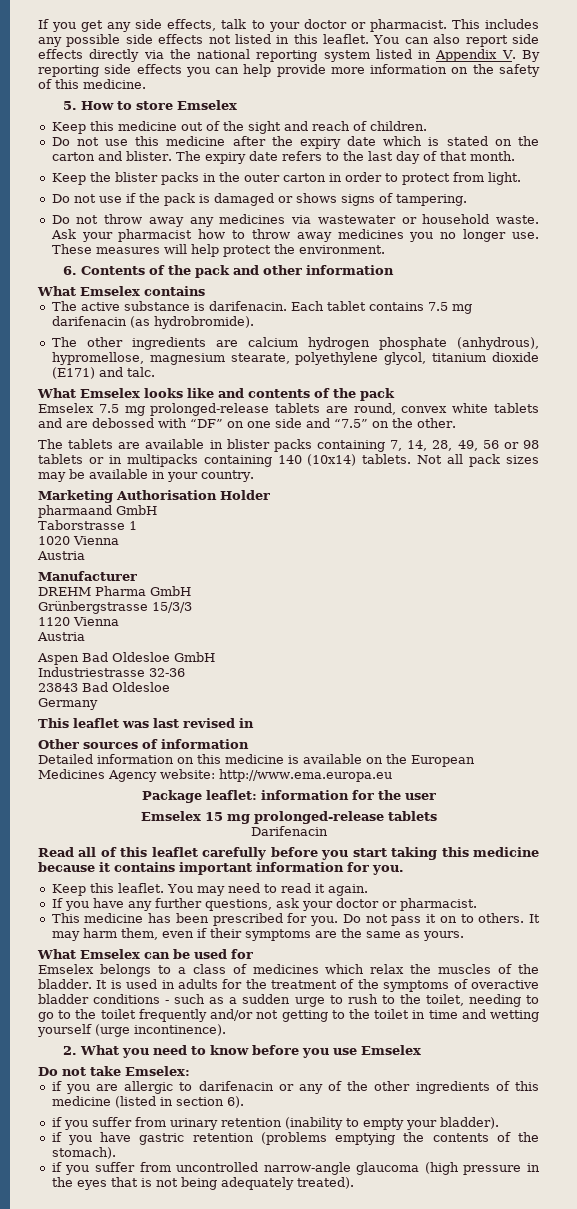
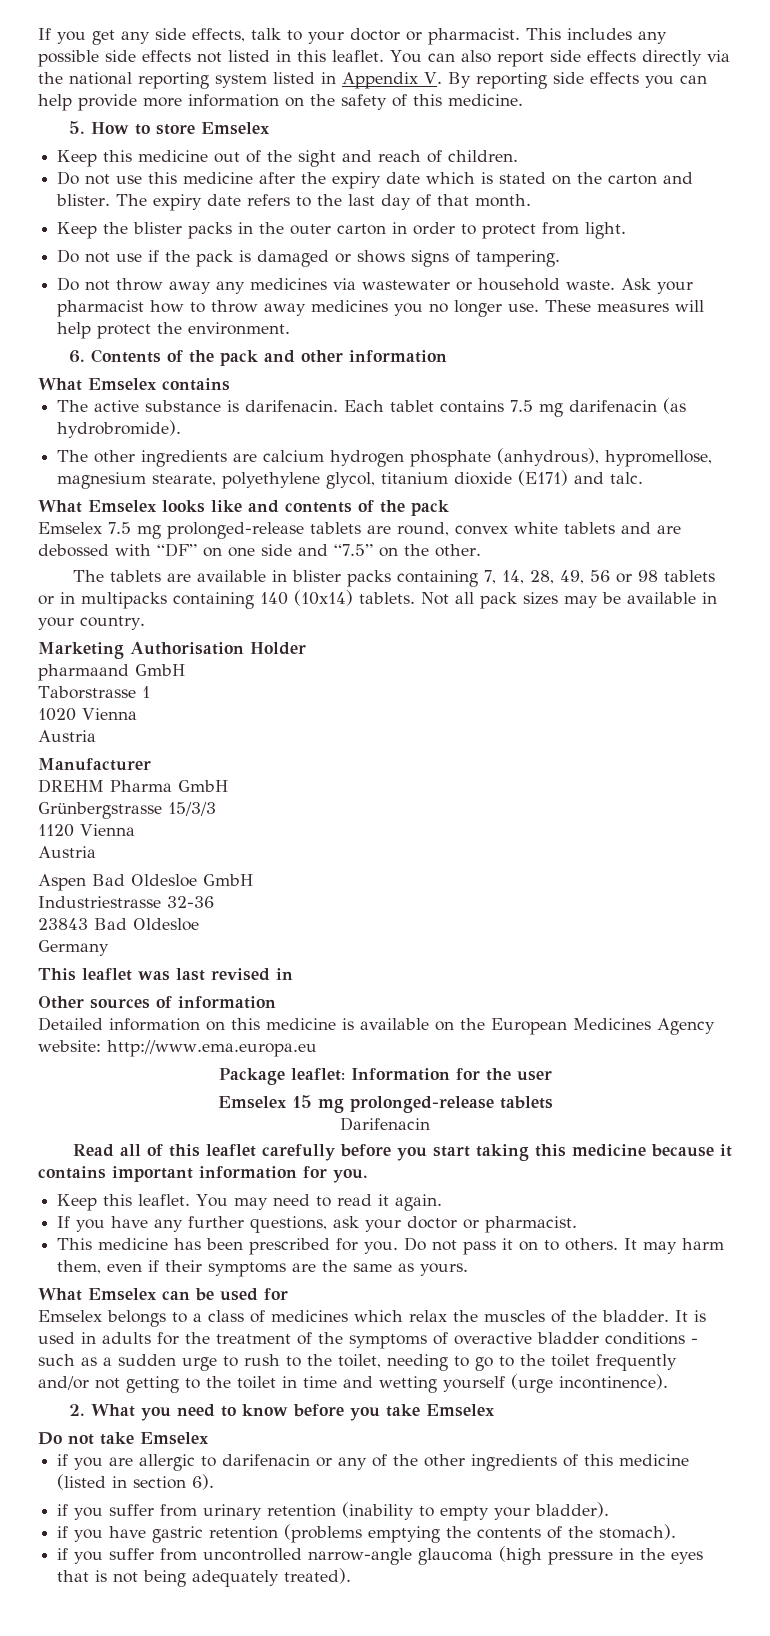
[260,790,349,800] information -> [350,1068,450,1081] Information
[332,1048,357,1055] use -> [385,1404,420,1417] take
[125,1066,190,1076] Emselex: -> [140,1432,209,1445] Emselex

